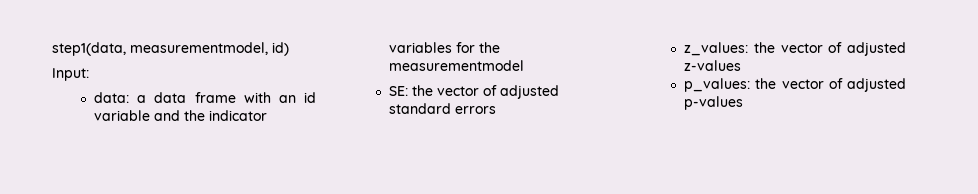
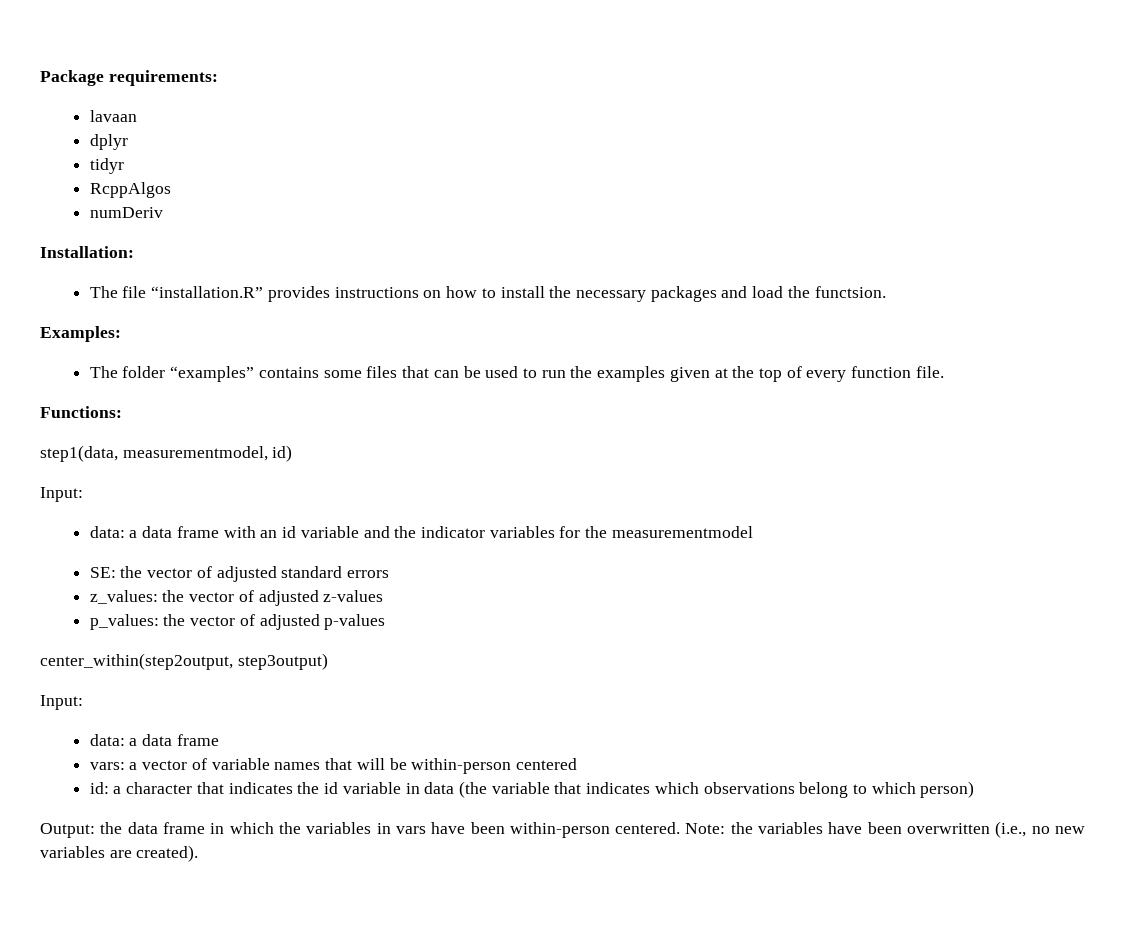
(52, 49) none -> [40,70,218,86] [89,110,137,122] [89,134,128,150] [89,158,124,174] [89,182,171,198] [89,207,163,218] [40,246,134,258] [89,286,886,302] [40,326,121,342] [89,366,944,382] [40,406,122,418] Package requirements: // lavaan // dplyr // tidyr // RcppAlgos // numDeriv // Installation: // The file “installation.R” provides instructions on how to install the necessary packages and load the functsion. // Examples: // The folder “examples” contains some files that can be used to run the examples given at the top of every function file. // Functions: //
(744, 103) none -> [40,653,328,670] [40,695,83,710] [89,734,219,746] [89,758,577,774] [89,781,975,798] [40,821,1086,838] [40,845,199,862] // center_within(step2output, step3output) // Input: // data: a data frame // vars: a vector of variable names that will be within-person centered // id: a character that indicates the id variable in data (the variable that indicates which observations belong to which person) // Output: the data frame in which the variables in vars have been within-person centered. Note: the variables have been overwritten (i.e., no new variables are created).

